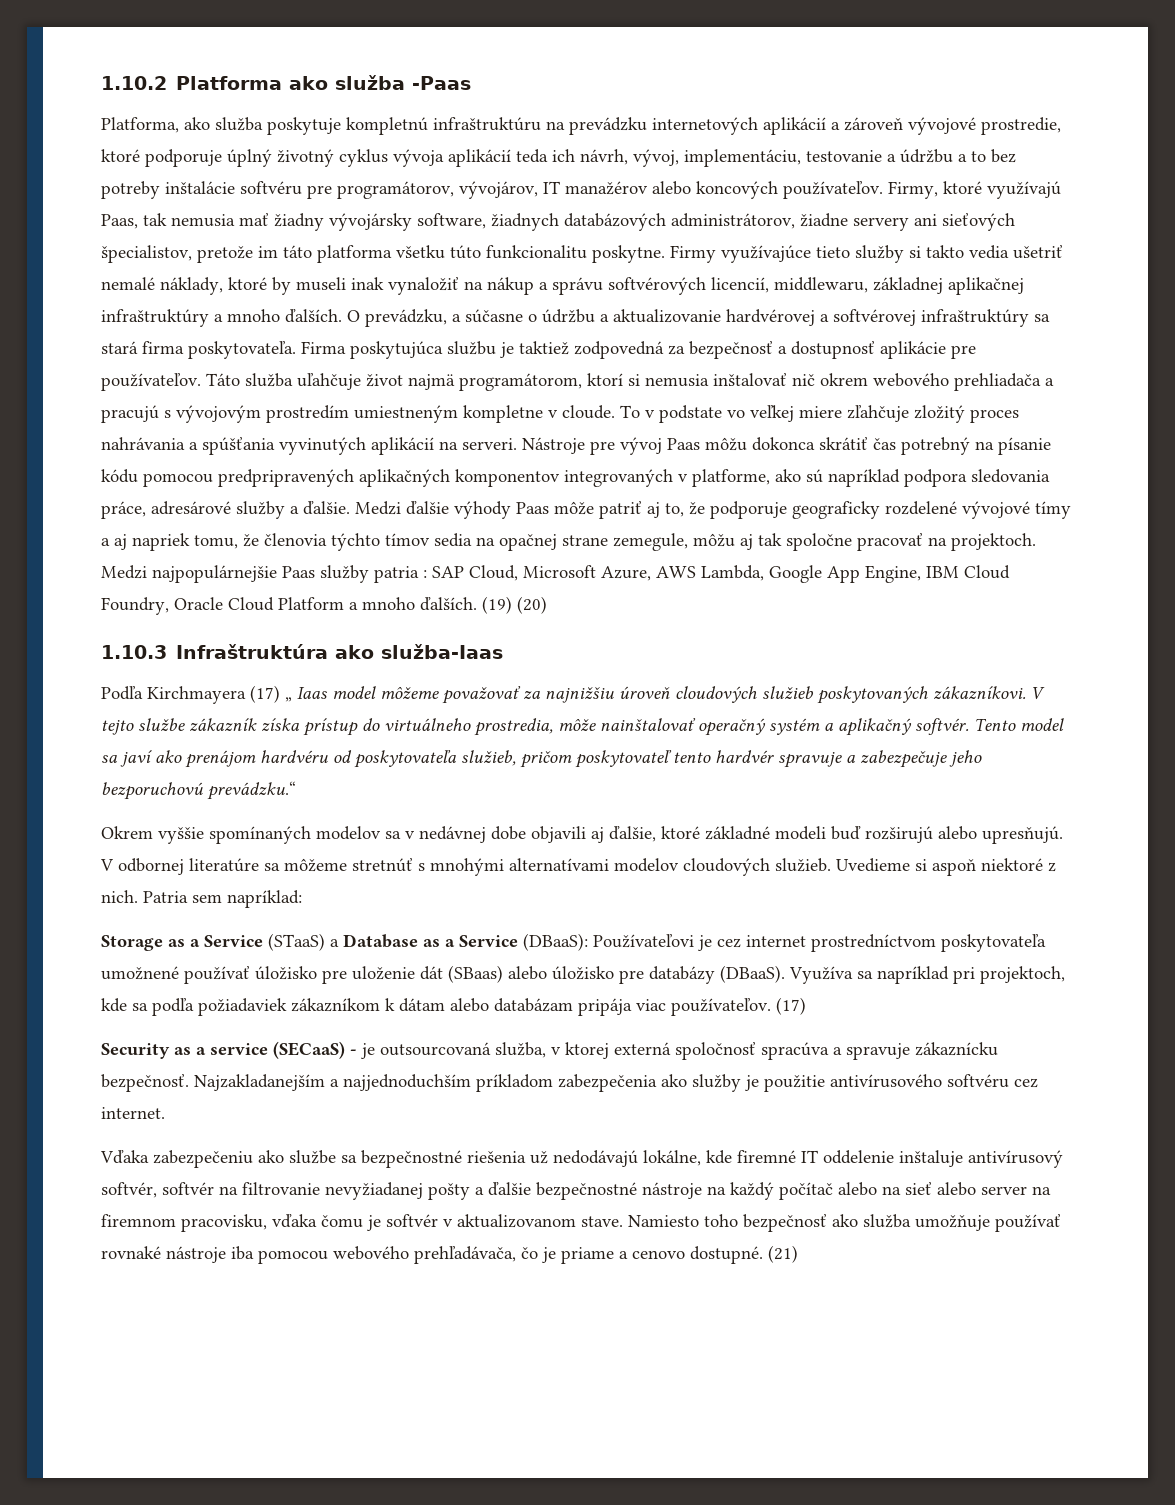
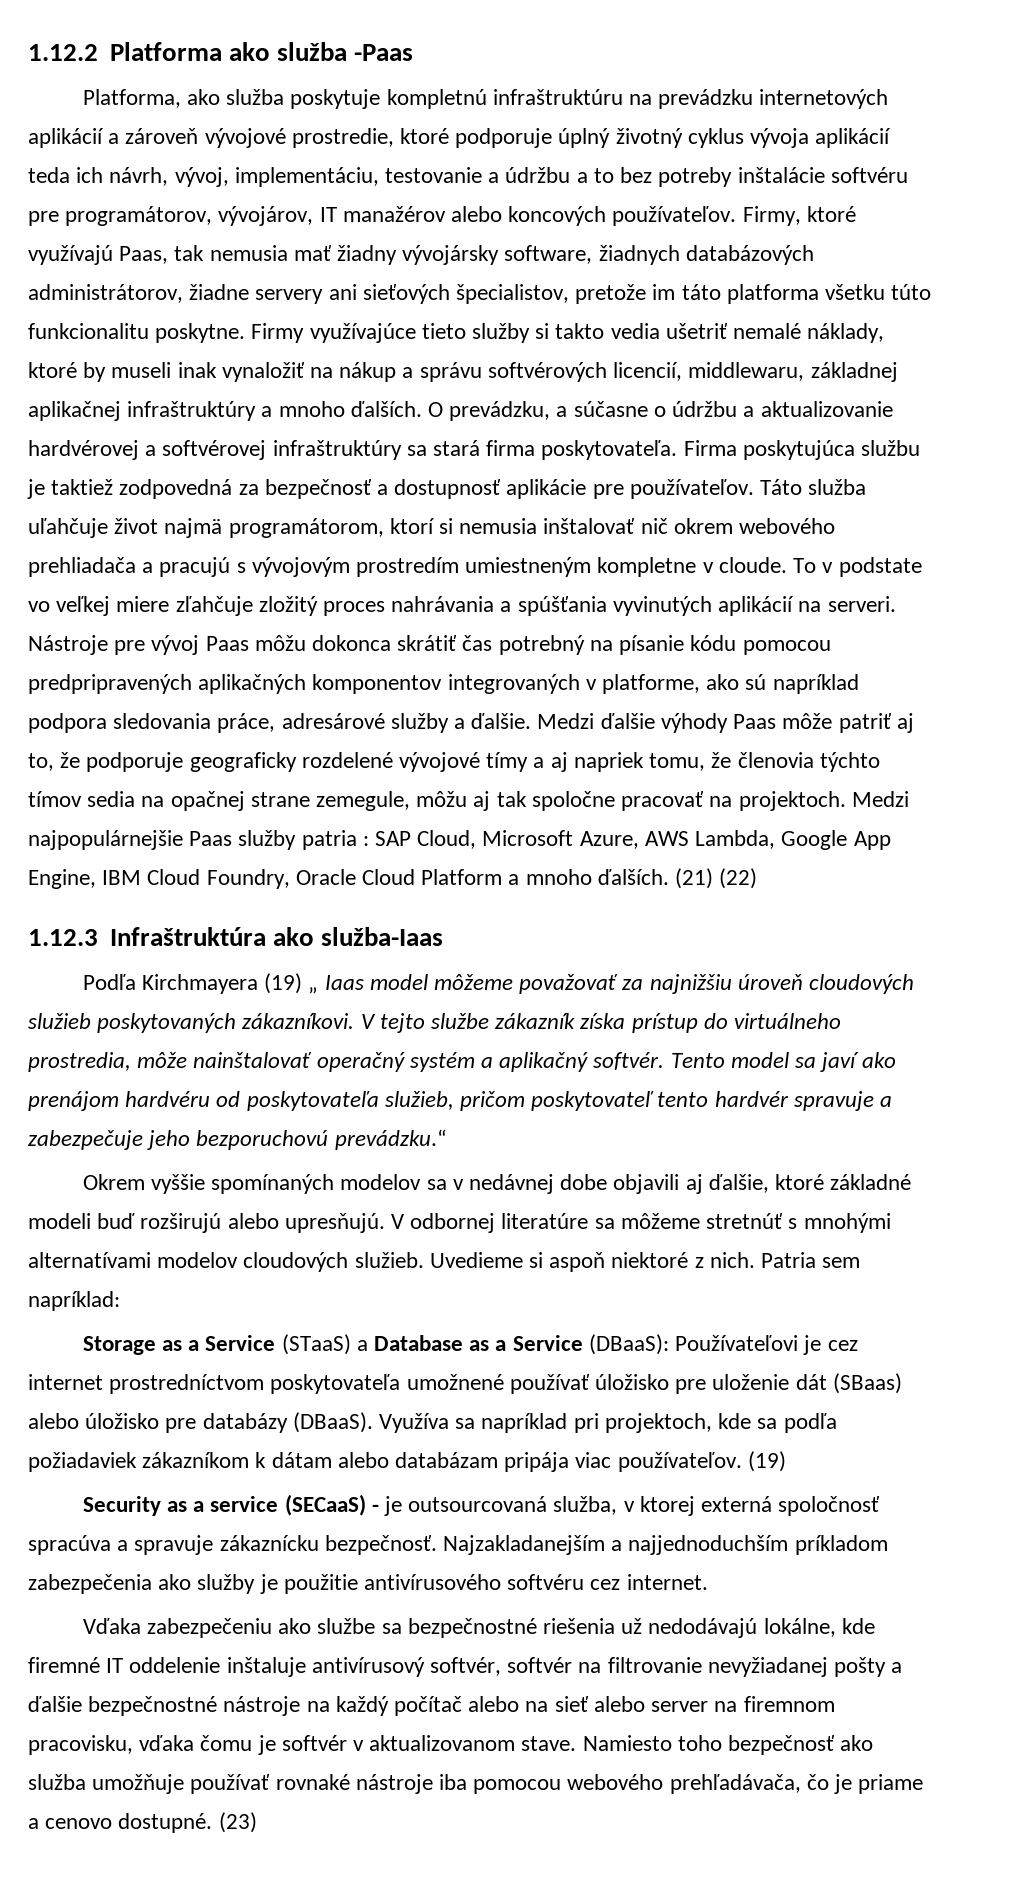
[101,76,167,90] 1.10.2 -> [28,44,98,61] 1.12.2
[482,596,547,614] [101,645,167,659] (19) (20) // 1.10.3 -> [675,868,758,889] [28,929,98,946] (21) (22) // 1.12.3
[250,685,280,703] (17) -> [264,973,303,994] (19)
[776,997,806,1015] (17) -> [747,1451,786,1472] (19)
[768,1245,798,1263] (21) -> [218,1812,257,1833] (23)

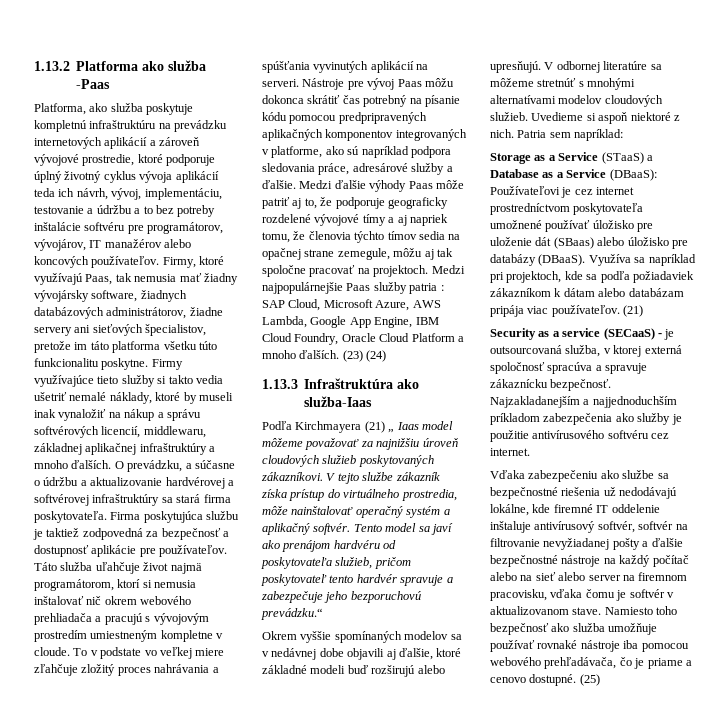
[28,44,98,61] 1.12.2 -> [34,61,70,71] 1.13.2
[675,868,758,889] [28,929,98,946] (21) (22) // 1.12.3 -> [342,350,387,362] [262,379,298,389] (23) (24) // 1.13.3
[264,973,303,994] (19) -> [364,421,385,433] (21)
[747,1451,786,1472] (19) -> [623,305,644,317] (21)
[218,1812,257,1833] (23) -> [579,674,600,686] (25)

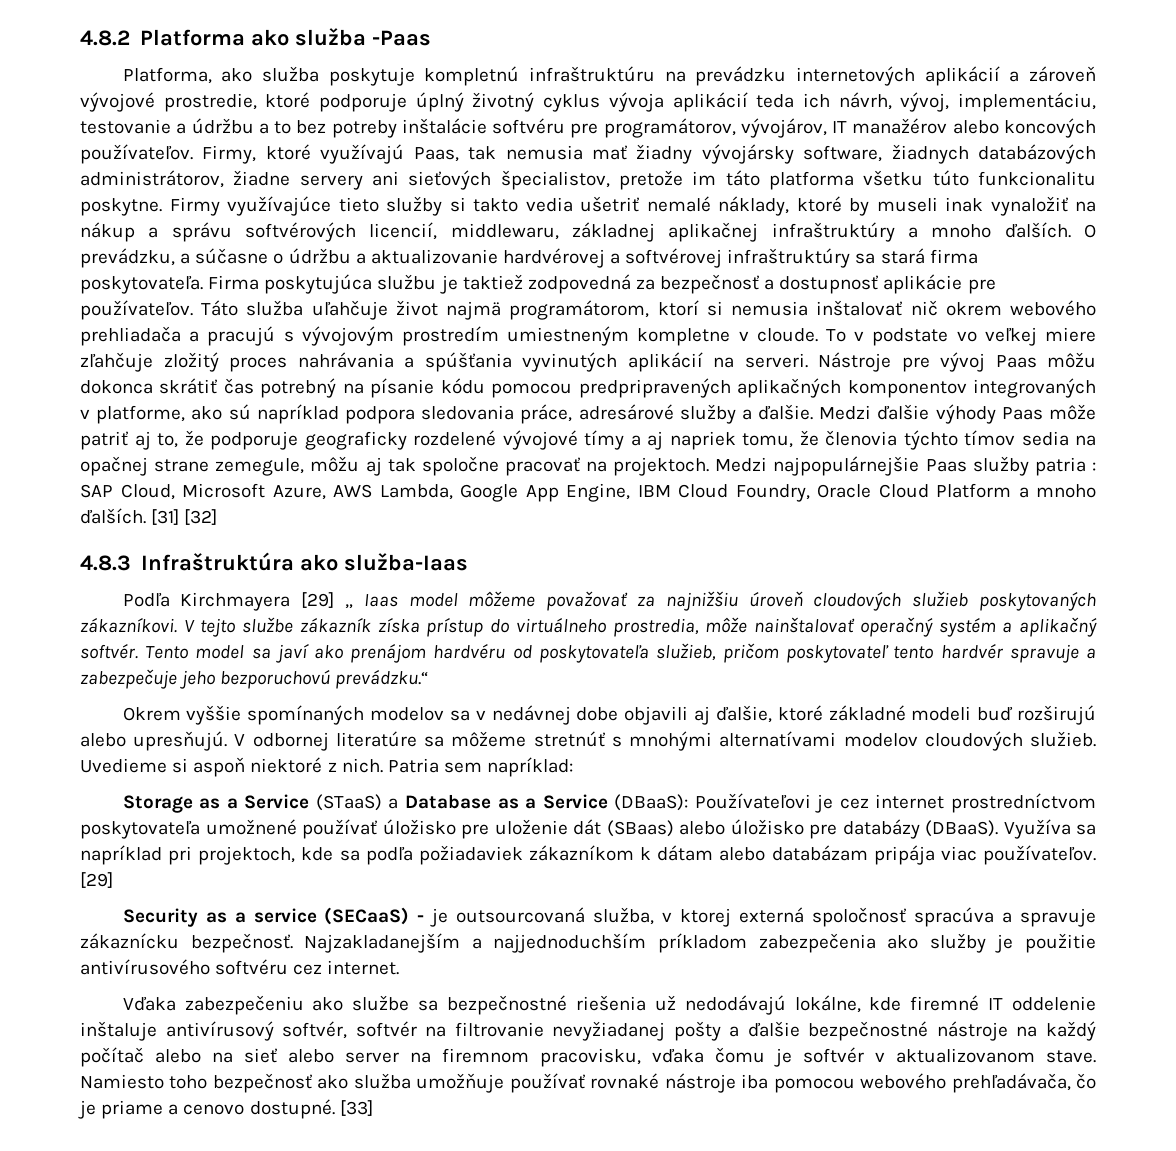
[34,61,70,71] 1.13.2 -> [80,30,130,46] 4.8.2
[342,350,387,362] [262,379,298,389] (23) (24) // 1.13.3 -> [151,509,218,525] [80,555,131,571] [31] [32] // 4.8.3
[364,421,385,433] (21) -> [301,592,335,608] [29]
[623,305,644,317] (21) -> [80,872,113,888] [29]
[579,674,600,686] (25) -> [339,1100,373,1116] [33]

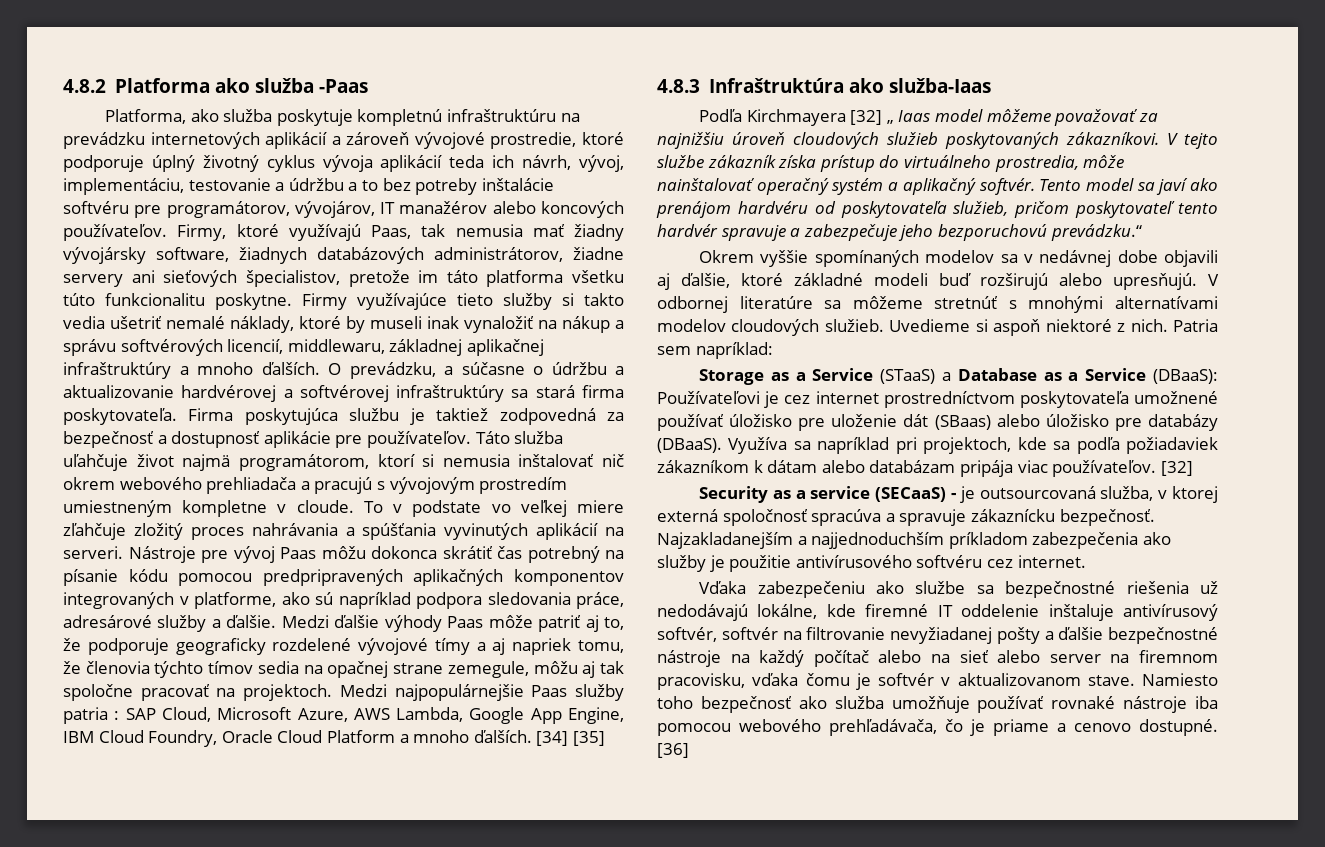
[151,509,218,525] [31] [32] -> [536,731,605,746] [34] [35]
[301,592,335,608] [29] -> [850,110,883,125] [32]
[80,872,113,888] [29] -> [1160,461,1193,476] [32]
[339,1100,373,1116] [33] -> [657,743,689,758] [36]

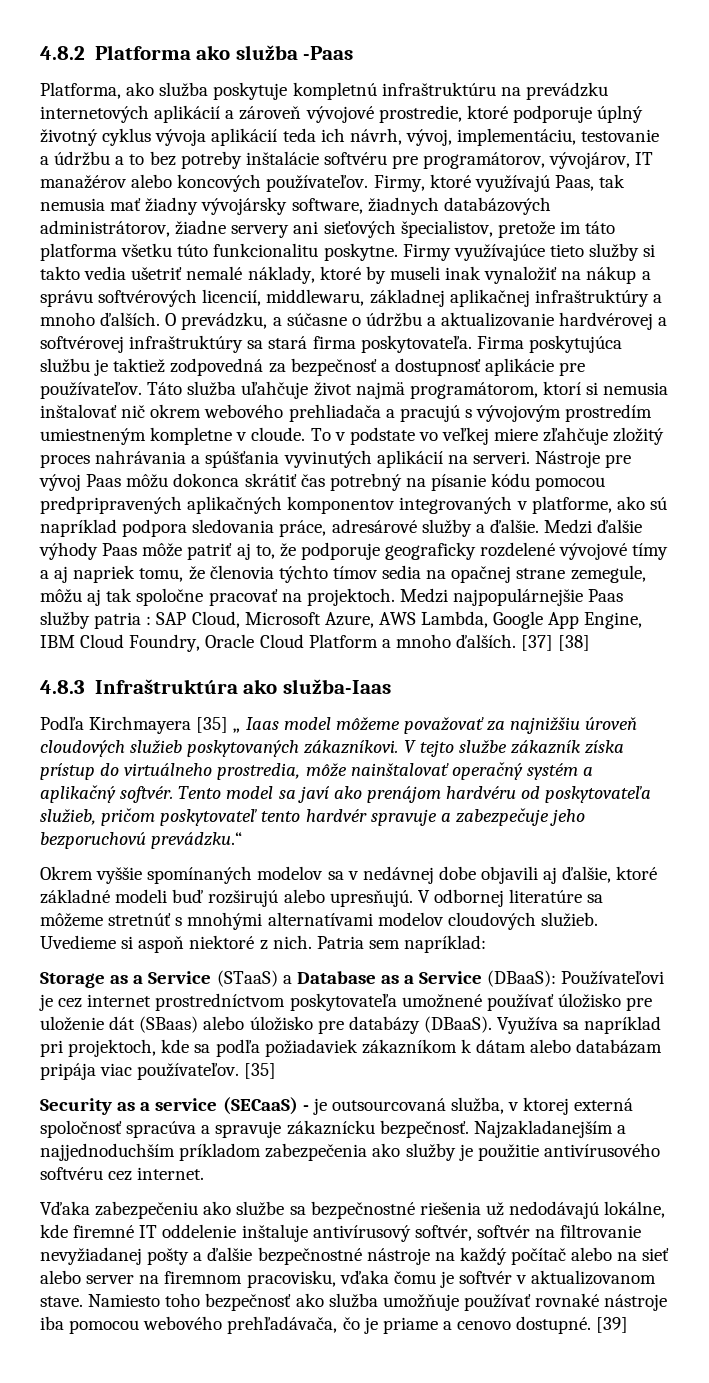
[536,731,605,746] [34] [35] -> [521,635,591,651] [37] [38]
[850,110,883,125] [32] -> [196,717,229,733] [35]
[1160,461,1193,476] [32] -> [244,1063,277,1079] [35]
[657,743,689,758] [36] -> [596,1317,629,1333] [39]

